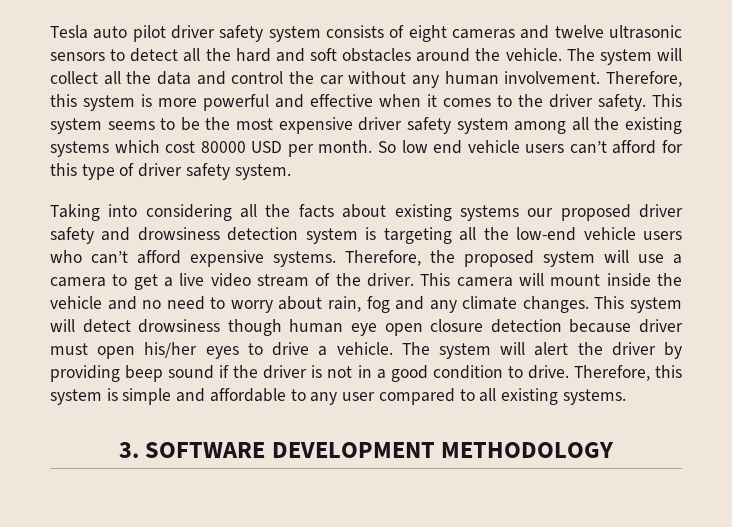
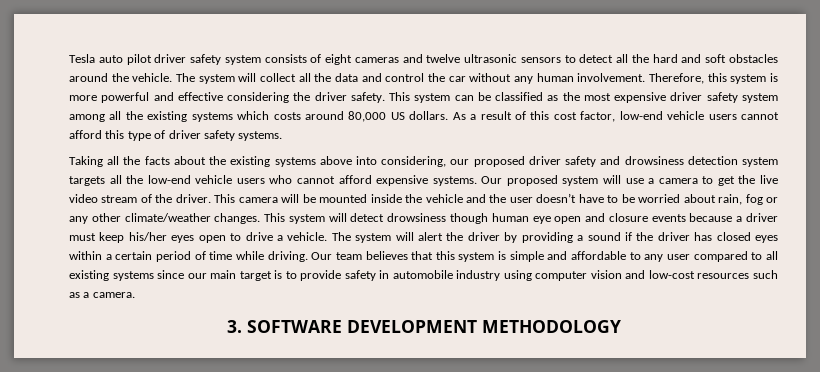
[379,94,512,107] when it comes to -> [227,92,290,103] considering
[107,117,200,131] seems to be -> [454,92,559,101] can be classified as
[165,140,683,157] cost 80000 USD per month. So low end vehicle users can’t afford for -> [273,111,780,122] [69,130,102,139] costs around 80,000 US dollars. As a result of this cost factor, low-end vehicle users cannot afford
[234,164,291,180] system. -> [238,131,283,141] systems.
[108,204,232,221] into considering -> (103, 161) none
[394,204,519,221] existing systems -> [209,156,447,167] the existing systems above into considering,
[365,227,452,244] is targeting -> [69,176,105,186] targets
[91,251,128,264] can’t -> [297,176,335,184] cannot
[345,250,455,266] Therefore, the -> [481,176,503,184] Our
[164,277,173,287] a -> [738,175,756,184] the
[550,274,601,286] mount -> [302,194,368,203] be mounted
[142,296,518,313] no need to worry about rain, fog and any climate -> [489,193,779,205] [69,213,211,224] the user doesn’t have to be worried about rain, fog or any other climate/weather
[430,319,632,333] closure detection because -> [585,213,743,222] and closure events because a
[97,346,136,359] open -> [99,232,125,243] keep
(239, 352) none -> [198,235,226,243] open
[125,365,164,382] beep -> [577,235,584,241] a
[311,365,650,382] is not in a good condition to drive. Therefore, -> [694,232,778,243] [69,251,434,262] has closed eyes within a certain period of time while driving. Our team believes that
[562,389,626,405] systems. -> [112,270,778,281] [69,292,135,298] systems since our main target is to provide safety in automobile industry using computer vision and low-cost resources such as a camera.

